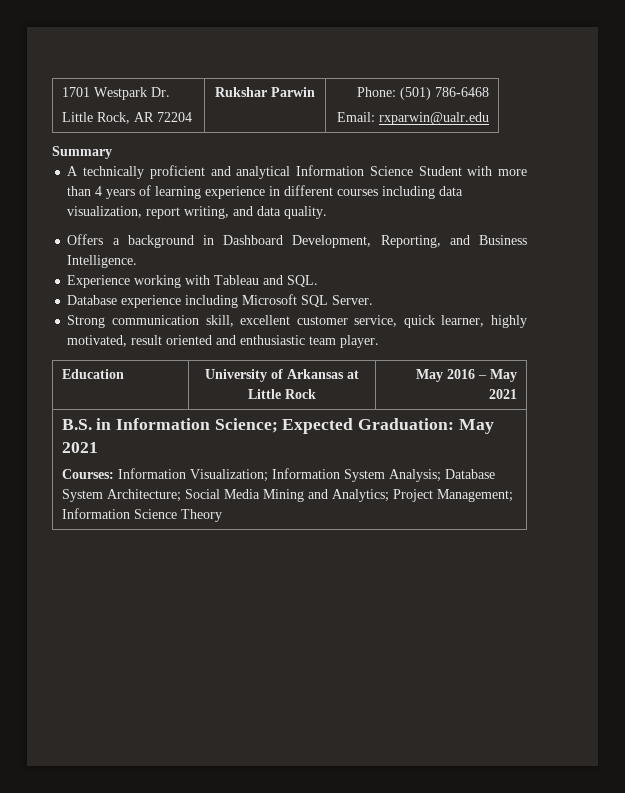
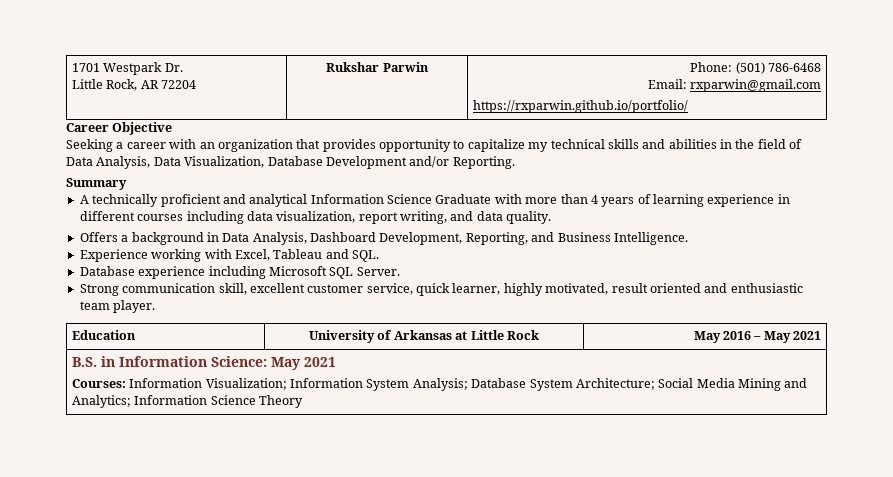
[379,112,490,125] rxparwin@ualr.edu -> [690,79,822,92] [472,100,688,113] [66,122,173,135] [66,139,803,152] [66,156,515,169] rxparwin@gmail.com // https://rxparwin.github.io/portfolio/ // Career Objective // Seeking a career with an organization that provides opportunity to capitalize my technical skills and abilities in the field of Data Analysis, Data Visualization, Database Development and/or Reporting.
[418,166,462,176] Student -> [435,194,492,204] Graduate
(214, 240) none -> [222,232,307,245] Data Analysis,
(211, 280) none -> [234,249,270,261] Excel,
[214,418,455,434] Science; Expected Graduation: -> [210,356,267,367] Science:
[392,489,513,502] Project Management; -> (131, 401) none

